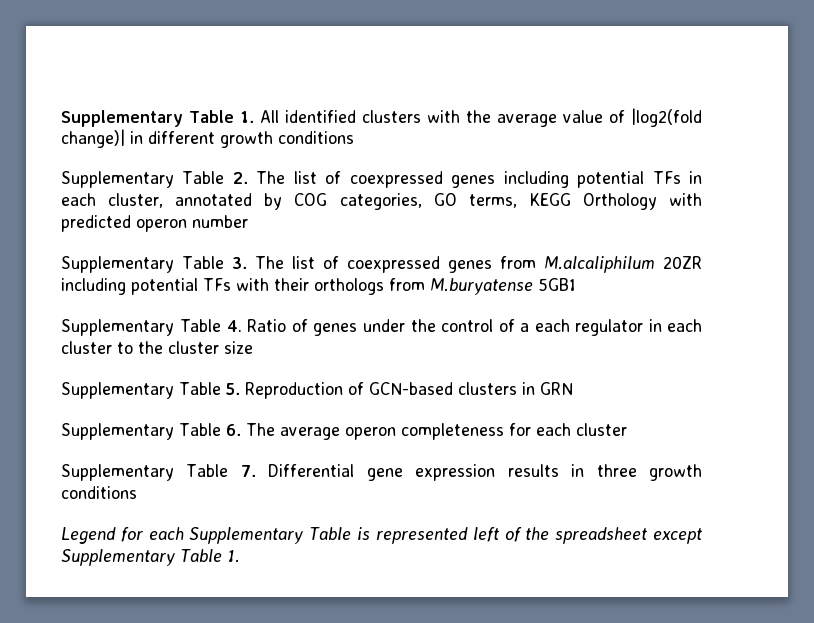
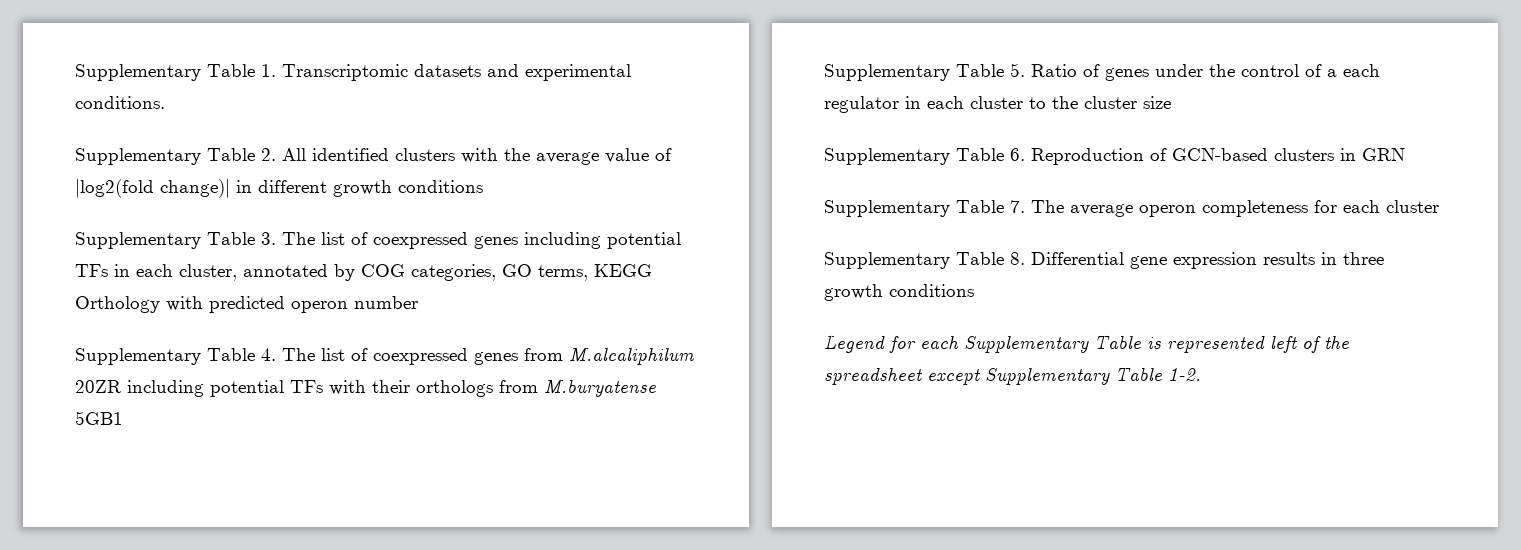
[61,110,254,127] Supplementary Table 1. -> [75,64,631,81] [75,96,165,109] [75,148,276,165] Supplementary Table 1. Transcriptomic datasets and experimental conditions. // Supplementary Table 2.
[232,172,248,184] 2. -> [261,232,276,245] 3.
[231,257,247,269] 3. -> [261,348,276,361] 4.
[226,320,242,332] 4. -> [1010,63,1025,77] 5.
[225,383,240,395] 5. -> [1010,148,1025,161] 6.
[225,424,241,436] 6. -> [1010,200,1025,213] 7.
[240,465,256,477] 7. -> [1010,252,1025,265] 8.
[226,550,240,563] 1. -> [1168,368,1201,381] 1-2.

